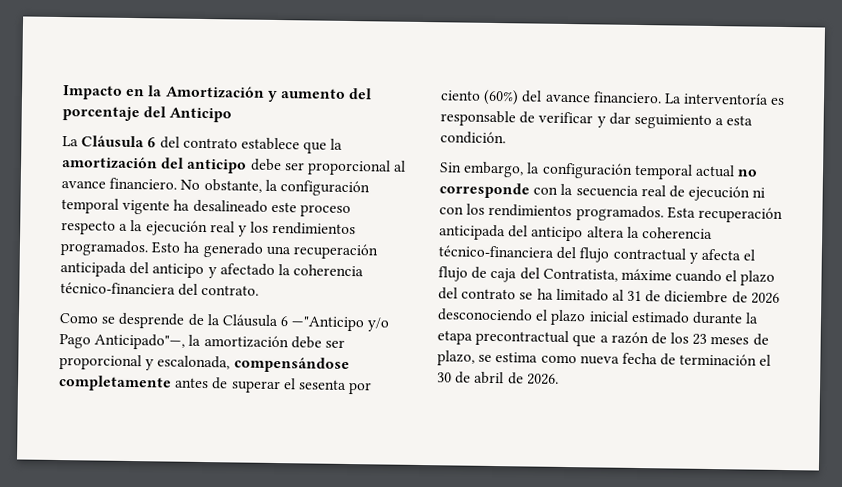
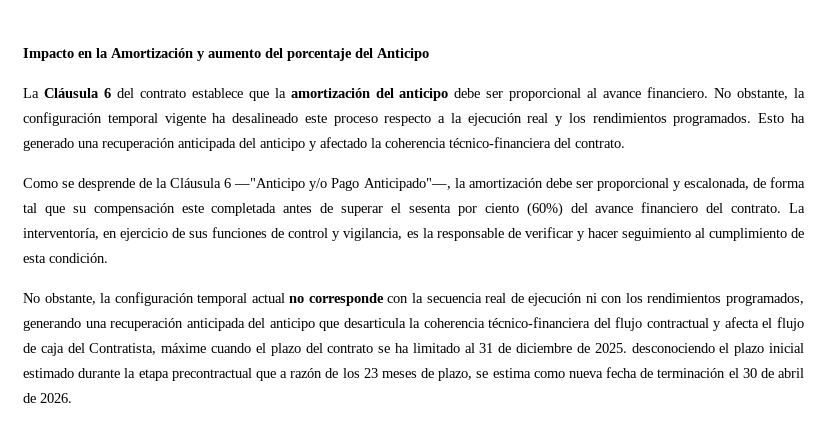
[233,356,350,374] [58,375,172,392] compensándose completamente -> [752,177,806,188] [23,203,277,216] de forma tal que su compensación este completada
[592,91,786,106] [440,110,725,129] financiero. La interventoría es responsable de verificar y dar seguimiento a -> [641,202,806,213] [23,227,804,241] financiero del contrato. La interventoría, en ejercicio de sus funciones de control y vigilancia, es la responsable de verificar y hacer seguimiento al cumplimiento de
[439,161,525,178] Sin embargo, -> [23,293,96,305] No obstante,
[575,205,783,223] [439,224,625,242] programados. Esta recuperación anticipada del anticipo altera -> [725,293,804,306] [23,318,406,331] programados, generando una recuperación anticipada del anticipo que desarticula
[750,292,780,304] 2026 -> [594,343,627,353] 2025.

